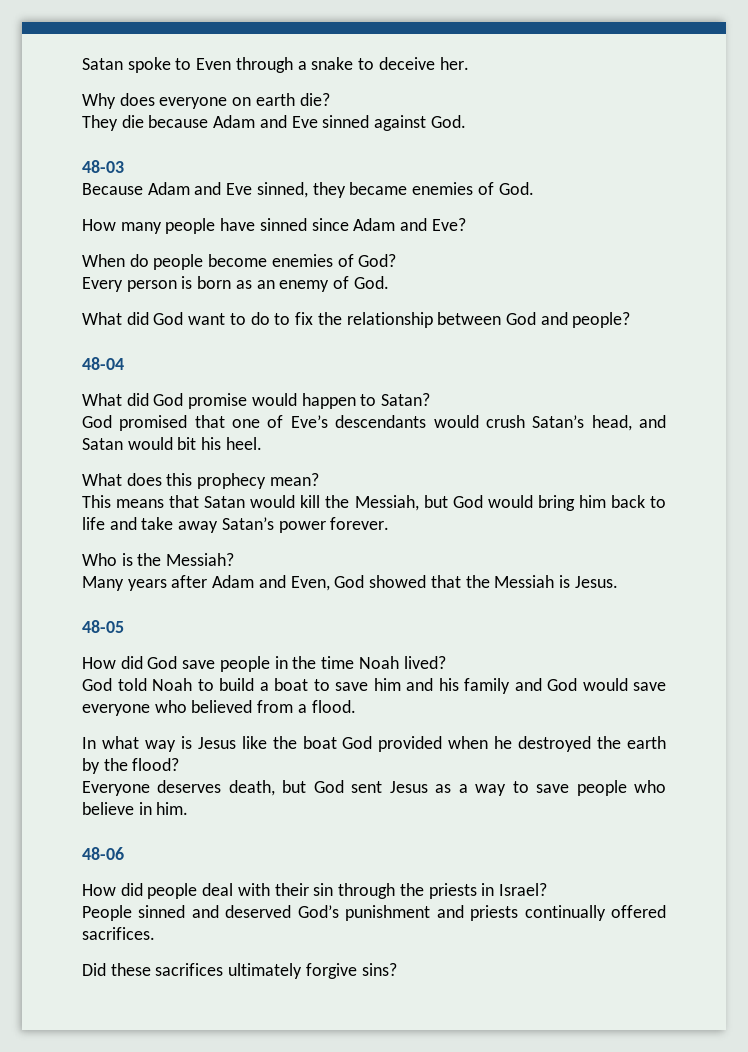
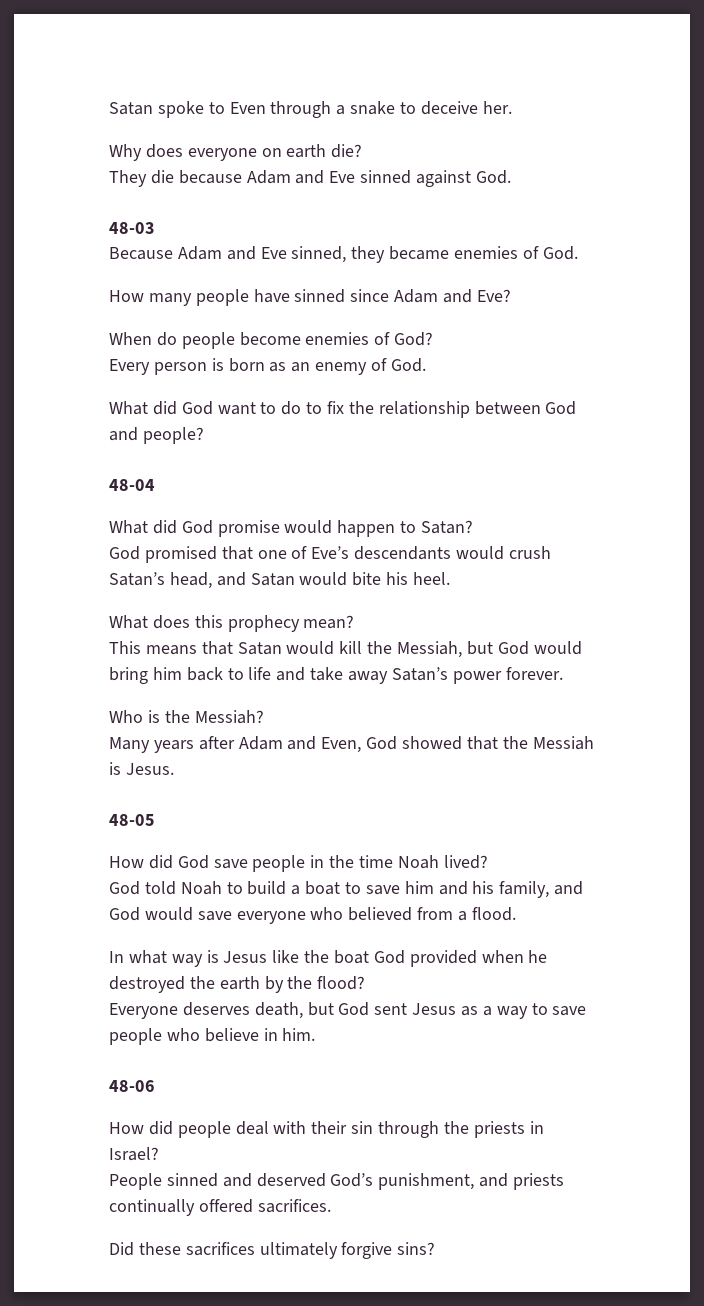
[177,437,197,450] bit -> [352,572,382,586] bite
[464,678,510,694] family -> [499,881,550,898] family,
[345,905,431,921] punishment -> [378,1173,475,1190] punishment,

